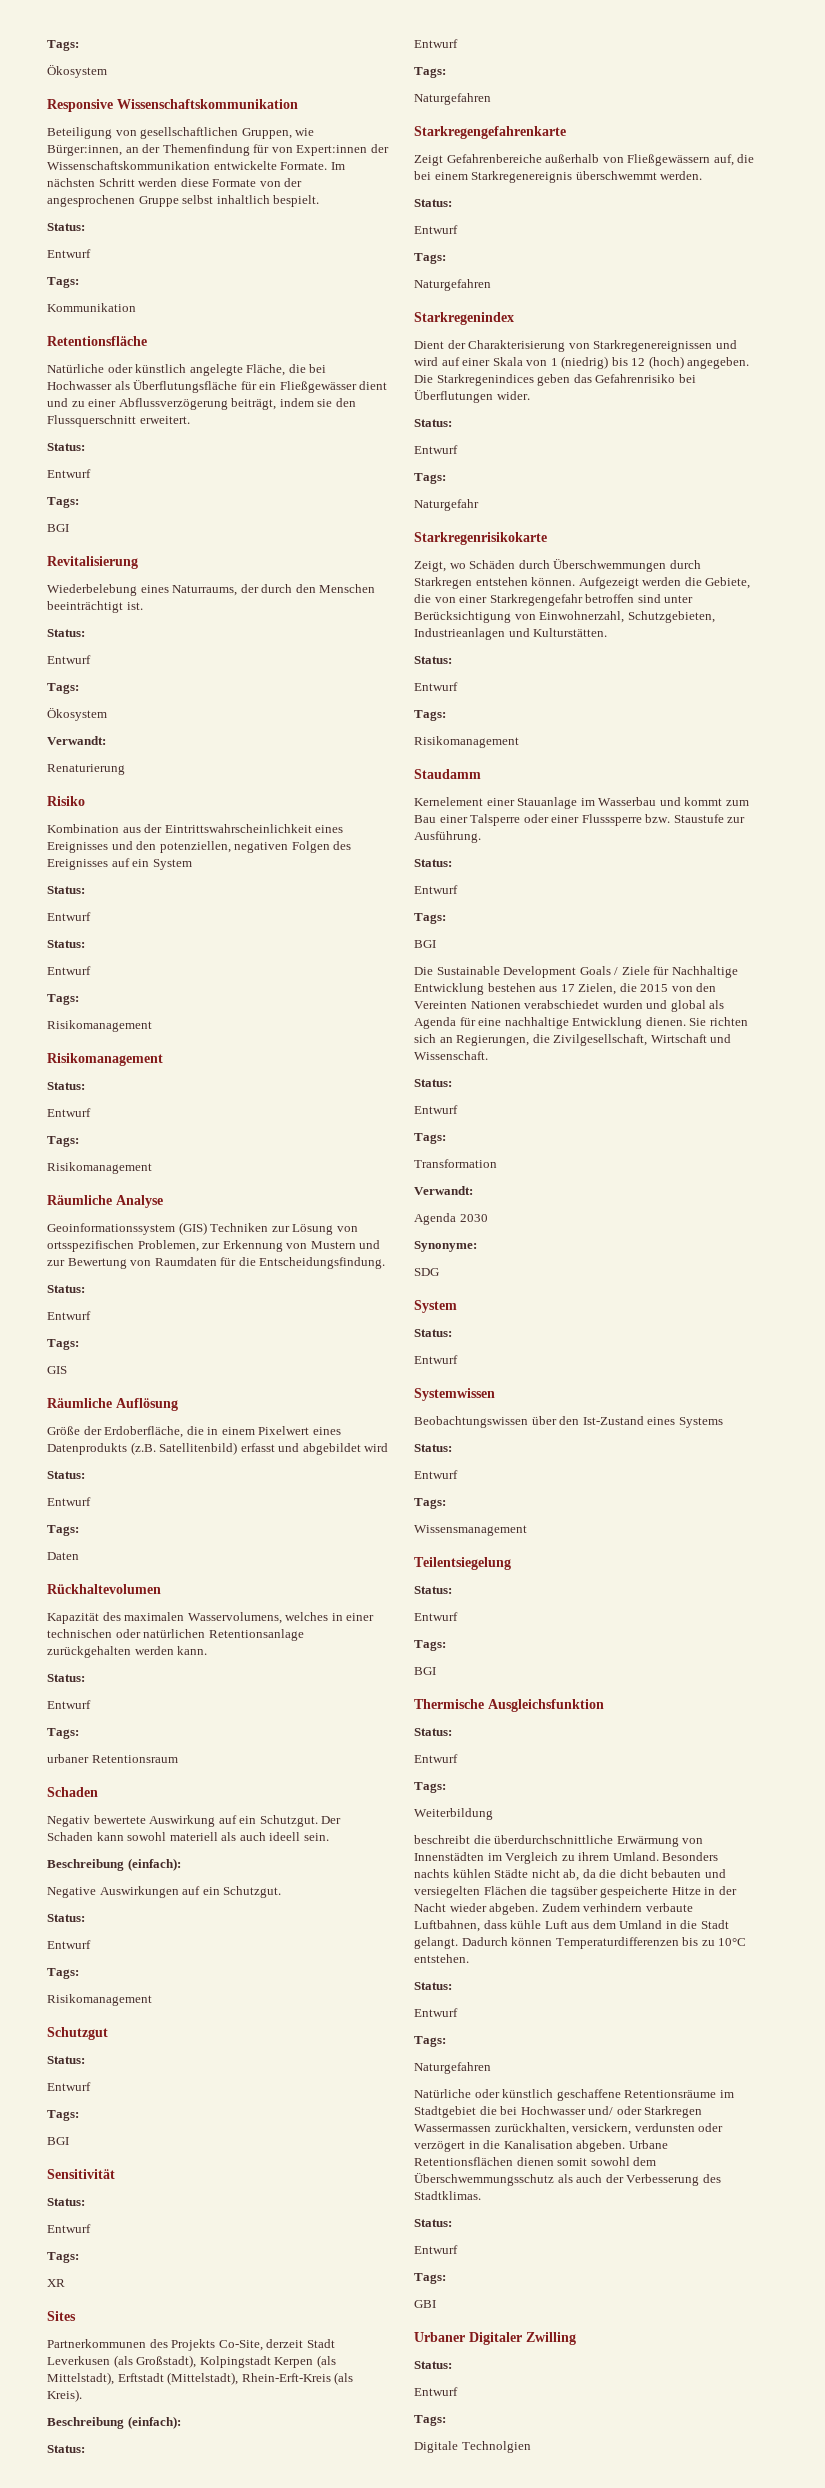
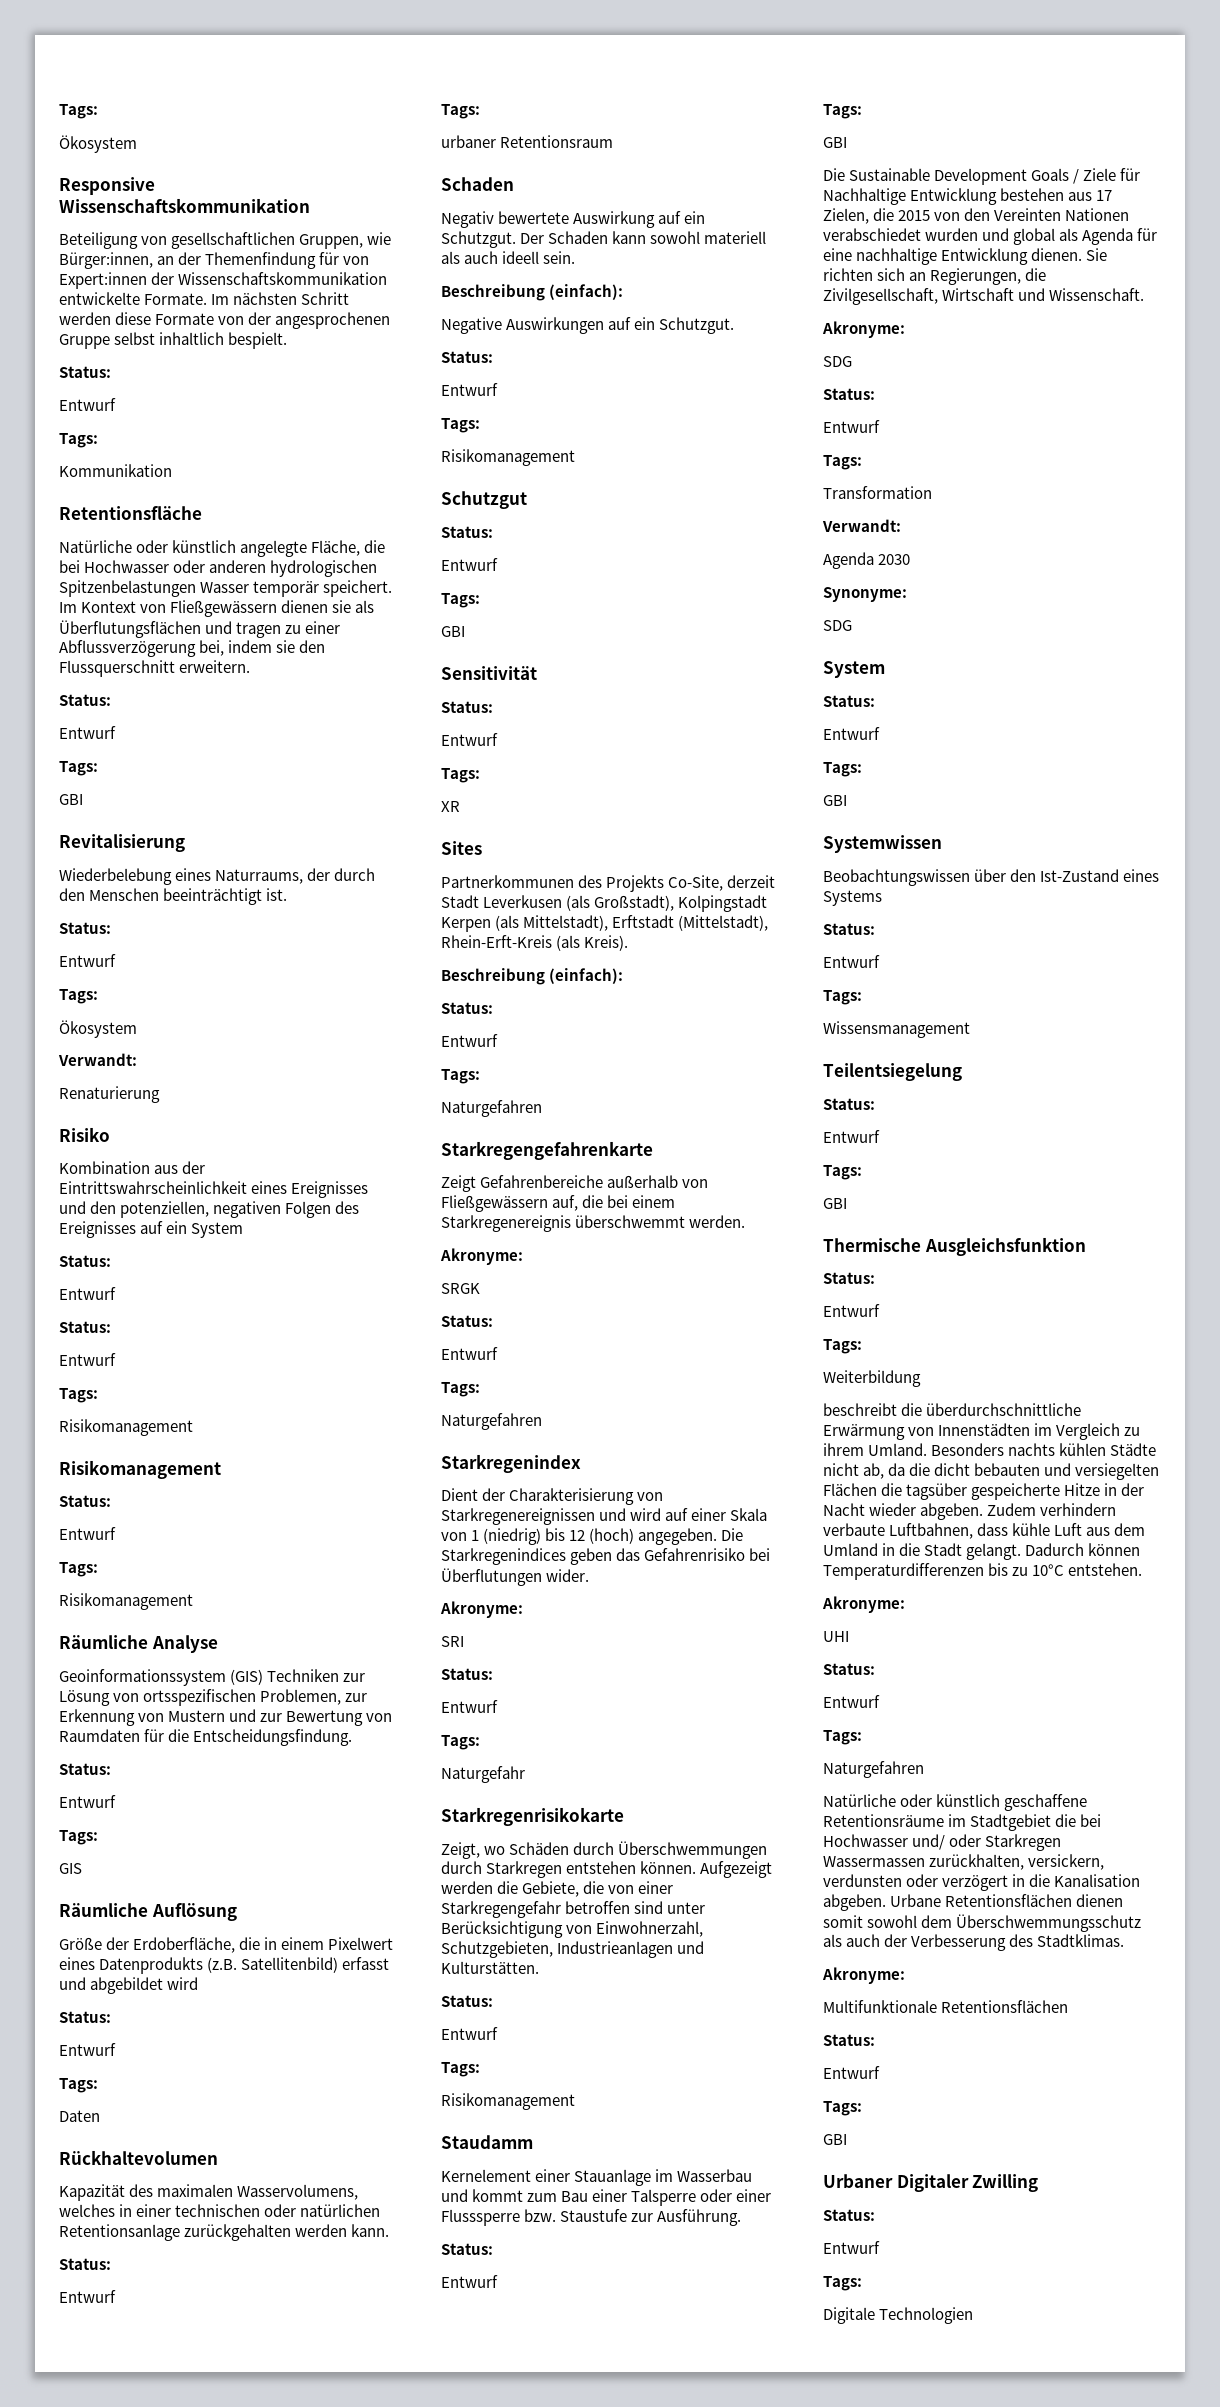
[114,380,388,393] [47,398,68,407] als Überflutungsfläche für ein Fließgewässer dient und -> [173,560,378,577] [59,580,393,597] [59,600,375,617] [59,620,282,638] oder anderen hydrologischen Spitzenbelastungen Wasser temporär speichert. Im Kontext von Fließgewässern dienen sie als Überflutungsflächen und tragen
[231,398,277,410] beiträgt, -> [199,640,225,656] bei,
[139,416,190,424] [47,443,85,451] [47,469,91,478] [47,497,79,508] [47,524,69,532] erweitert. // Status: // Entwurf // Tags: // BGI -> [179,660,251,673] [59,694,111,706] [59,726,116,739] [59,761,98,776] [59,794,83,805] erweitern. // Status: // Entwurf // Tags: // GBI
[47,2137,69,2145] BGI -> [441,626,465,637] GBI
(703, 175) none -> [440,1248,523,1265] [441,1283,480,1294] // Akronyme: // SRGK
(530, 395) none -> [440,1601,523,1618] [441,1636,464,1647] // Akronyme: // SRI
[414,940,436,948] BGI -> [823,137,847,148] GBI
(488, 1055) none -> [822,321,905,338] [823,356,852,367] // Akronyme: // SDG
(458, 1359) none -> [823,762,862,777] [823,795,847,806] // Tags: // GBI
[414,1667,436,1675] BGI -> [823,1198,847,1209] GBI
(469, 1958) none -> [822,1596,905,1613] [823,1631,849,1642] // Akronyme: // UHI
(481, 2195) none -> [822,1967,905,1984] [823,2000,1069,2013] // Akronyme: // Multifunktionale Retentionsflächen
[461,2441,531,2453] Technolgien -> [879,2307,974,2324] Technologien

